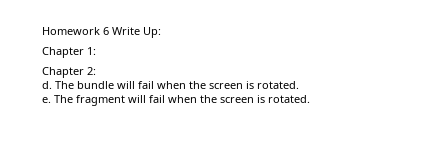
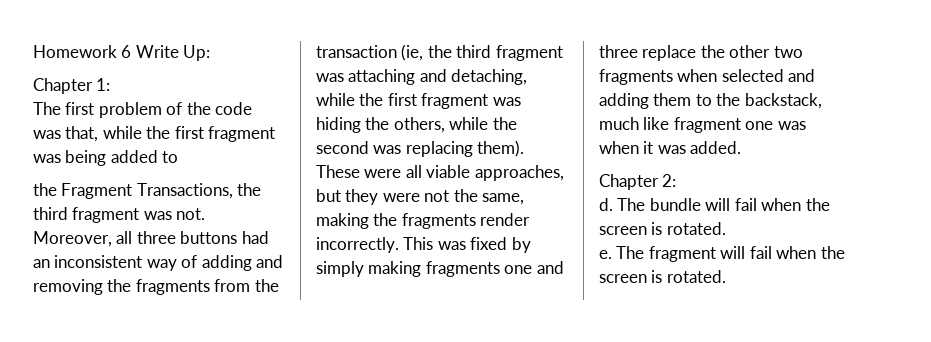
(96, 51) none -> [33,102,253,118] [33,126,276,142] [33,150,179,166] [33,183,262,199] [33,207,206,223] [33,231,269,247] [33,255,284,271] [33,279,279,295] [316,44,563,61] [316,69,528,85] [316,93,521,109] [316,117,517,133] [316,140,525,157] [316,165,564,181] [316,189,525,205] [316,213,531,229] [316,237,531,253] [316,261,564,277] [599,45,803,61] [599,69,816,85] [599,93,822,109] [599,117,806,133] [599,141,742,154] // The first problem of the code was that, while the first fragment was being added to // the Fragment Transactions, the third fragment was not. Moreover, all three buttons had an inconsistent way of adding and removing the fragments from the transaction (ie, the third fragment was attaching and detaching, while the first fragment was hiding the others, while the second was replacing them). These were all viable approaches, but they were not the same, making the fragments render incorrectly. This was fixed by simply making fragments one and three replace the other two fragments when selected and adding them to the backstack, much like fragment one was when it was added.

